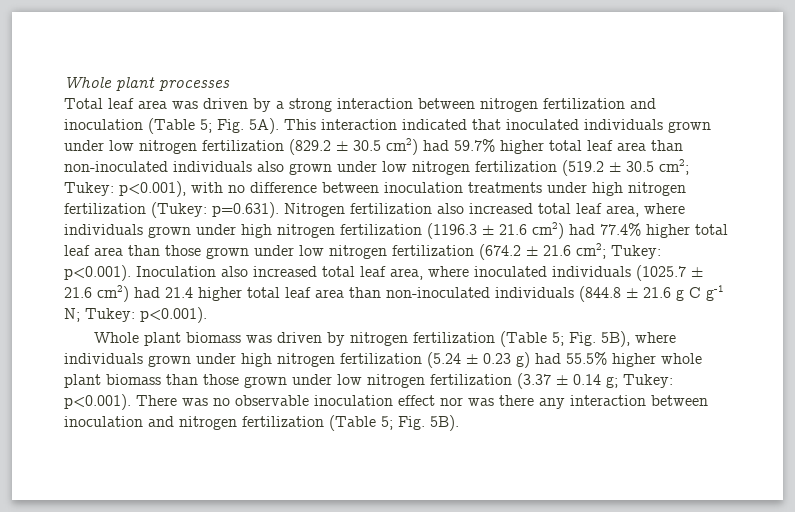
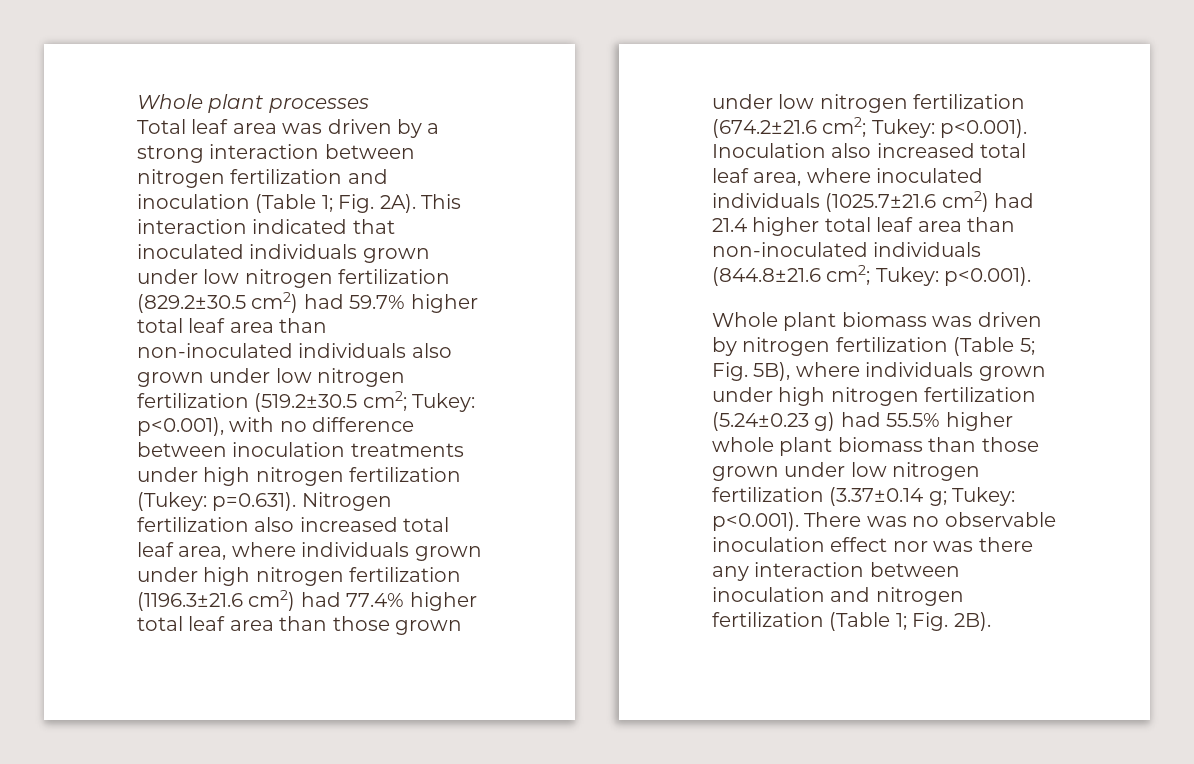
[200,118,279,134] 5; Fig. 5A). -> [321,194,416,213] 1; Fig. 2A).
[289,139,381,155] (829.2 ± 30.5 -> [137,294,246,313] (829.2±30.5
[562,160,654,176] (519.2 ± 30.5 -> [254,393,358,412] (519.2±30.5
[427,223,527,239] (1196.3 ± 21.6 -> [137,592,243,611] (1196.3±21.6
[479,244,571,260] (674.2 ± 21.6 -> [712,119,817,138] (674.2±21.6
[636,265,703,281] [64,287,92,298] (1025.7 ± 21.6 -> [825,193,937,212] (1025.7±21.6
[579,285,724,302] [64,308,80,322] (844.8 ± 21.6 g C g-1 N; -> [712,265,871,286] (844.8±21.6 cm2;
[427,352,511,368] (5.24 ± 0.23 -> [712,412,809,431] (5.24±0.23
[517,373,601,389] (3.37 ± 0.14 -> [829,487,924,506] (3.37±0.14
[381,415,459,431] 5; Fig. 5B). -> [895,612,991,631] 1; Fig. 2B).

